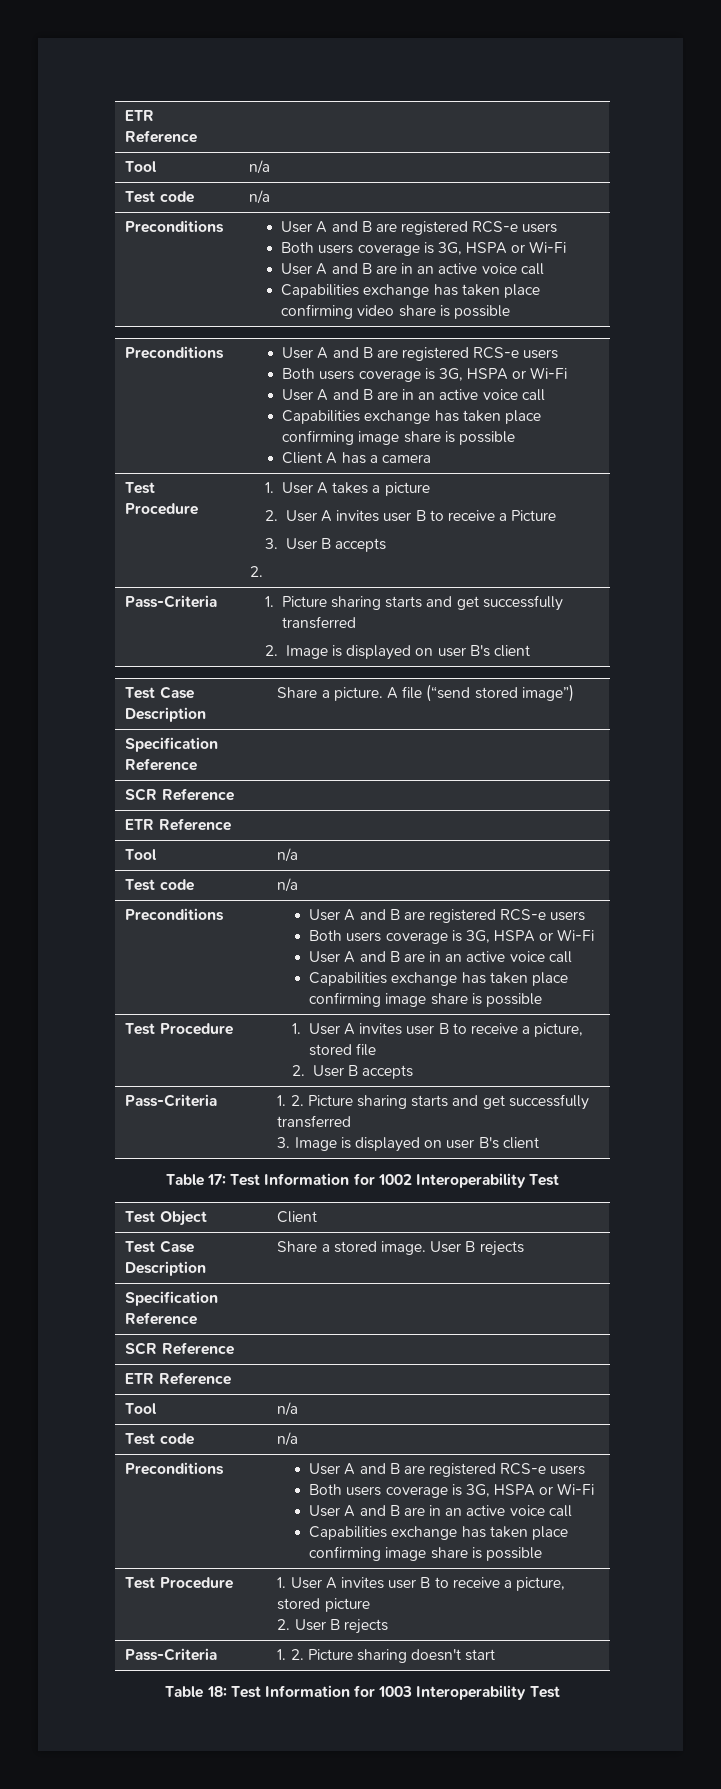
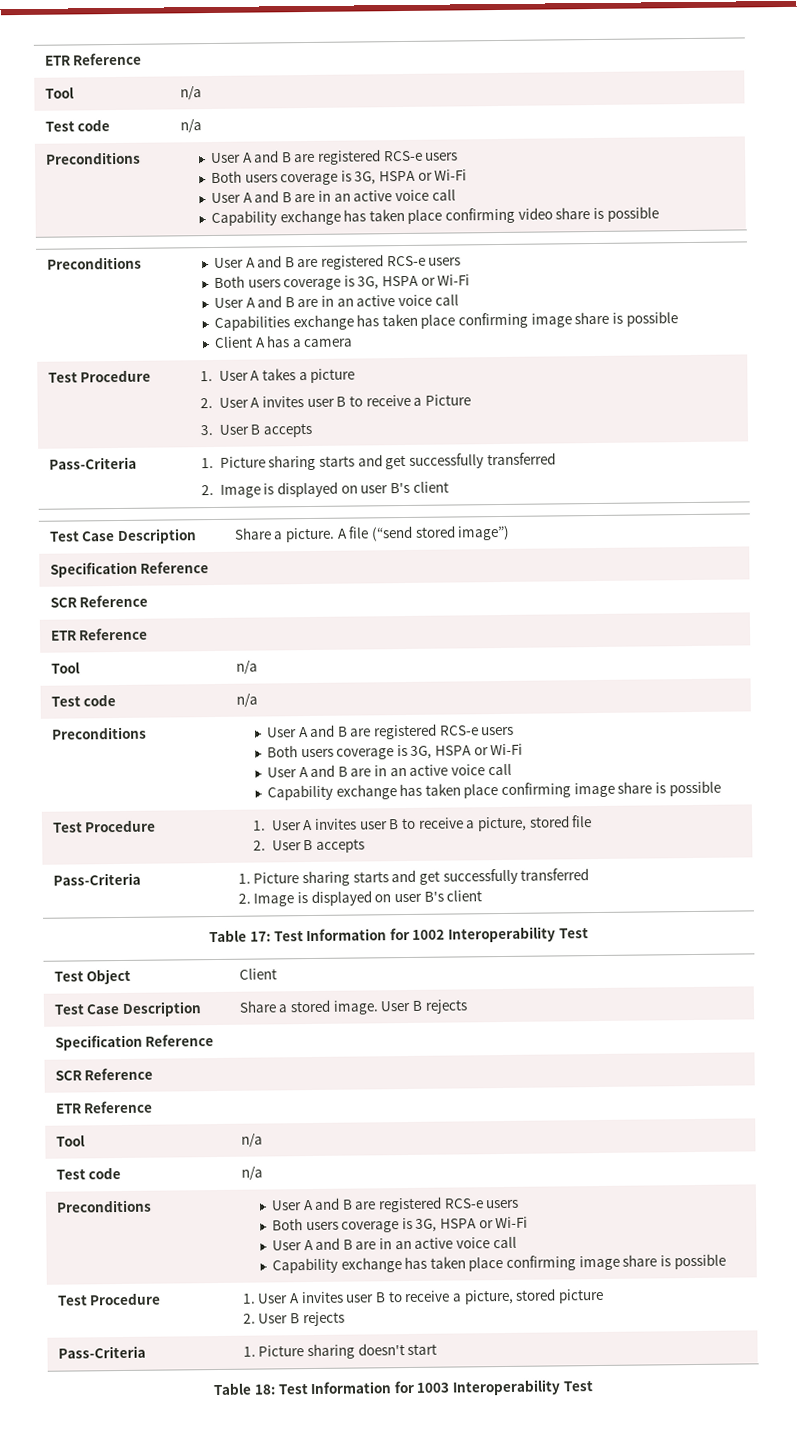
[281,284,360,298] Capabilities -> [210,210,277,227] Capability
[250,566,264,577] // 2. -> (313, 430) none
[309,972,388,986] Capabilities -> [266,784,333,801] Capability
[290,1094,589,1110] [277,1115,352,1128] [277,1137,291,1148] 2. Picture sharing starts and get successfully transferred // 3. -> [253,868,590,887] [237,893,251,904] Picture sharing starts and get successfully transferred // 2.
[309,1526,388,1540] Capabilities -> [271,1257,338,1274] Capability
[290,1649,304,1660] 2. -> (256, 1351) none

